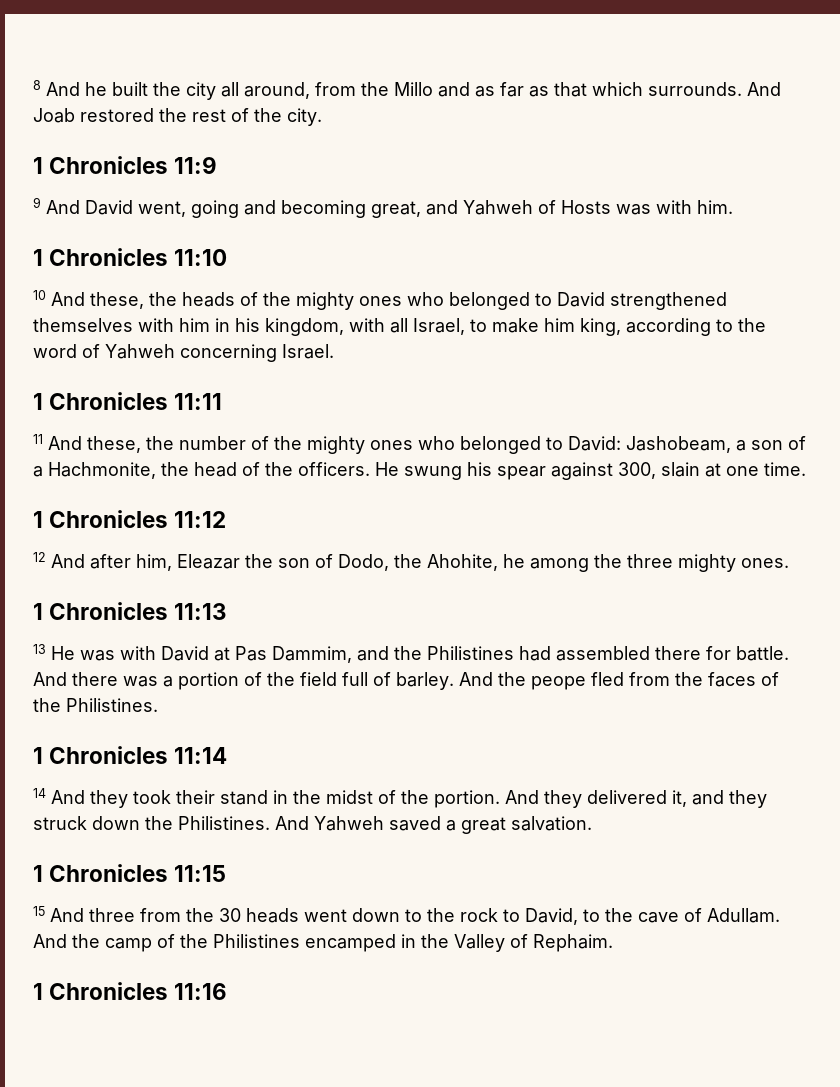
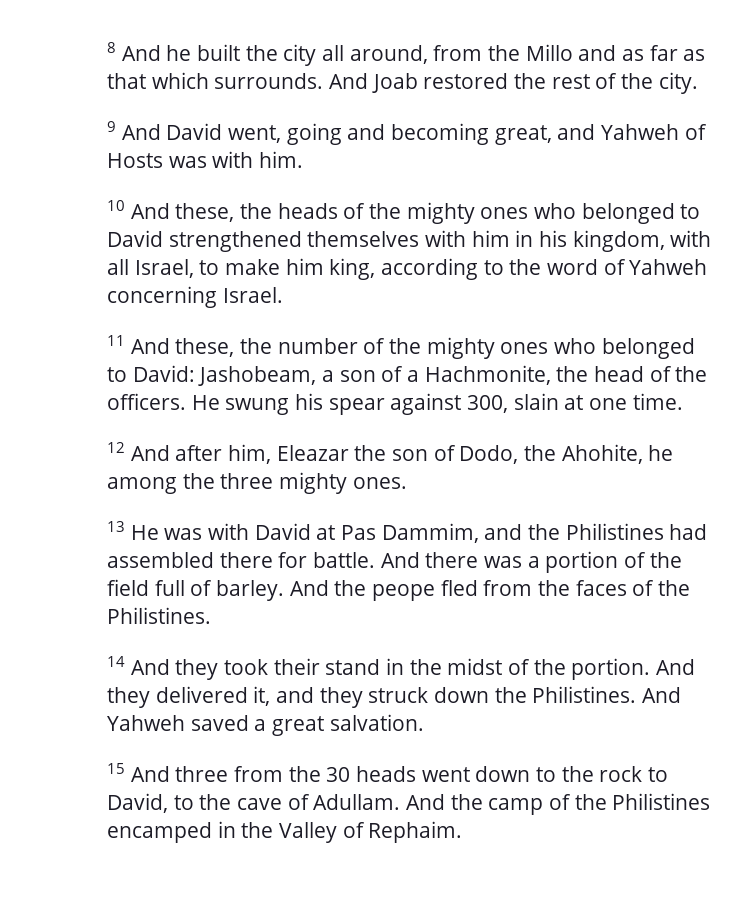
[33,156,218,174] // 1 Chronicles 11:9 -> (698, 83) none
[33,248,228,266] // 1 Chronicles 11:10 -> (304, 159) none
[33,392,223,410] // 1 Chronicles 11:11 -> (283, 295) none
[33,510,227,528] // 1 Chronicles 11:12 -> (683, 401) none
[33,602,228,620] // 1 Chronicles 11:13 -> (407, 483) none
[33,746,228,764] // 1 Chronicles 11:14 -> (211, 615) none
[33,864,227,882] // 1 Chronicles 11:15 -> (424, 722) none
[33,982,228,1000] // 1 Chronicles 11:16 -> (463, 832) none

